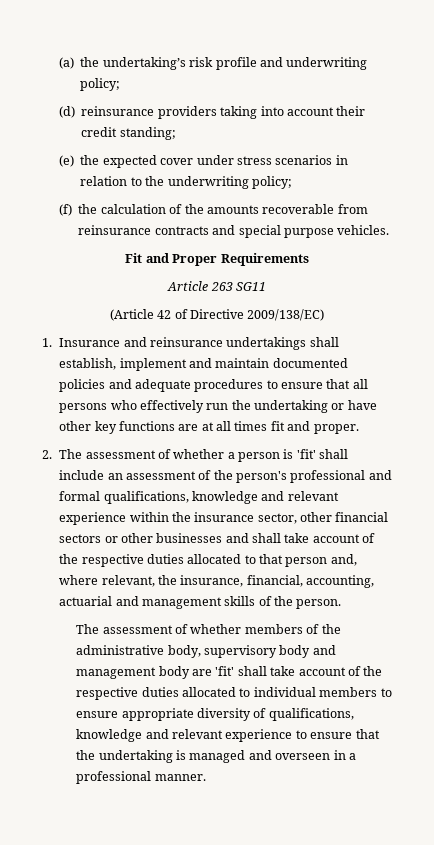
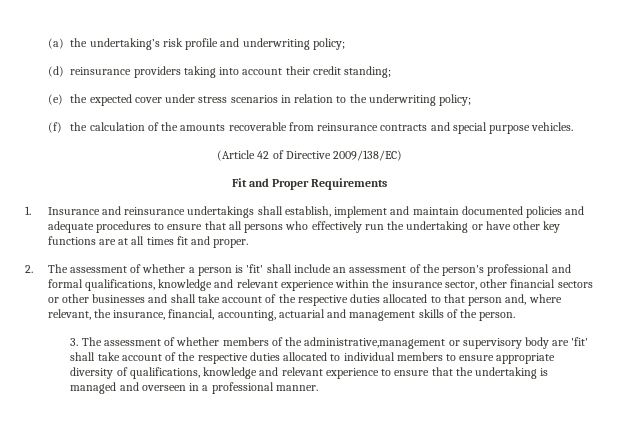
[125,253,309,266] [167,281,266,291] // Fit and Proper Requirements // Article 263 SG11 -> (574, 126) none
(325, 315) none -> [231,178,388,190] // Fit and Proper Requirements
(342, 604) none -> [70,338,79,346] 3.
[76,645,336,658] [76,667,157,679] administrative body, supervisory body and management -> [304,337,522,349] administrative,management or supervisory

